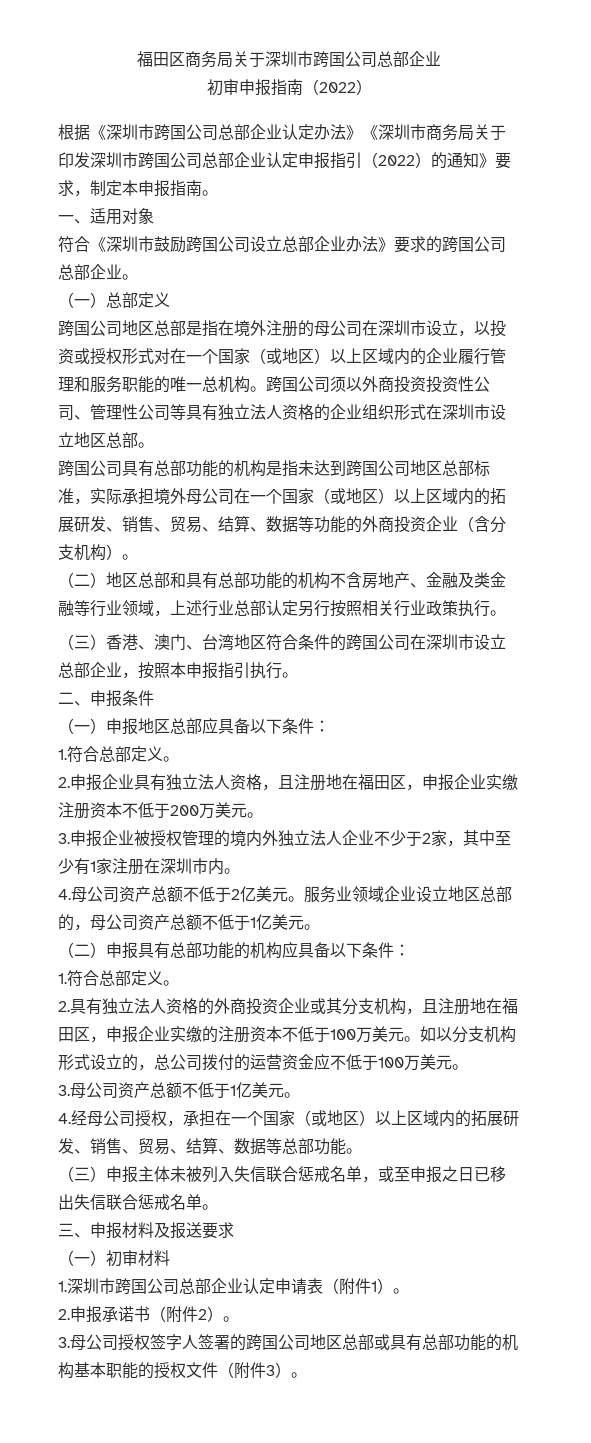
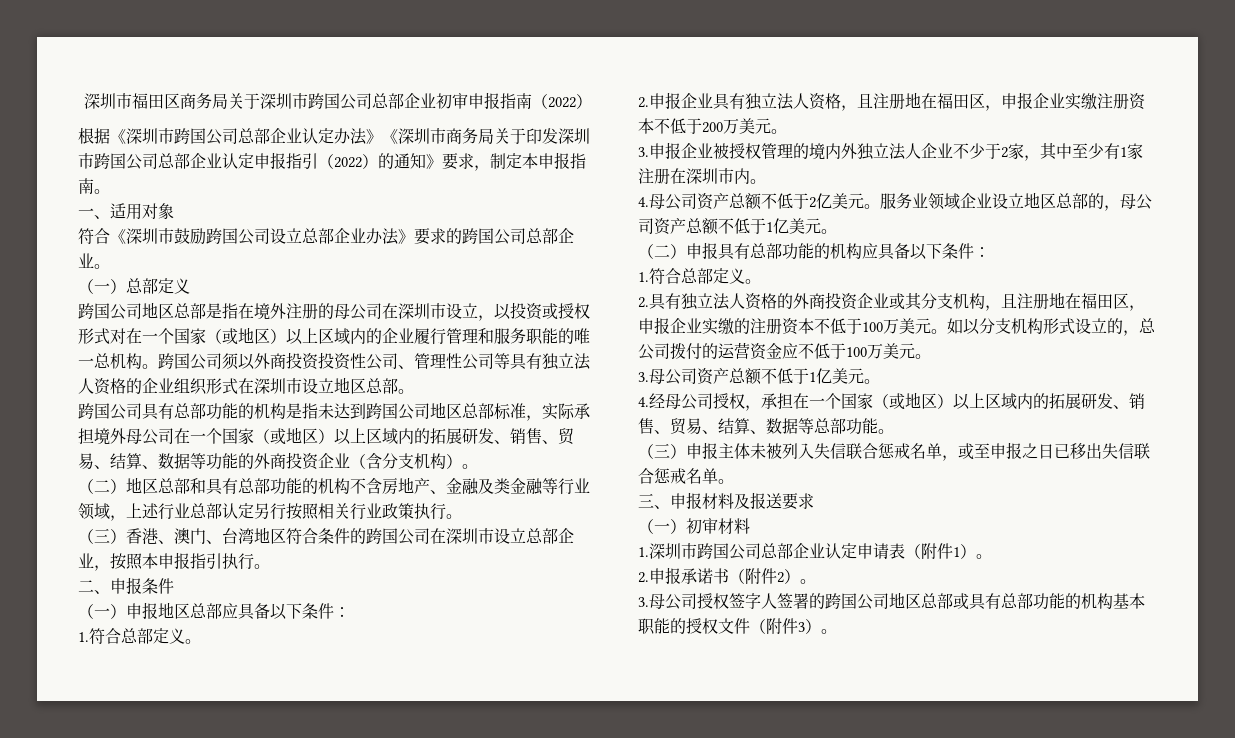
(137, 59) none -> [83,93,132,109] 深圳市
(441, 58) // -> (436, 100) none

